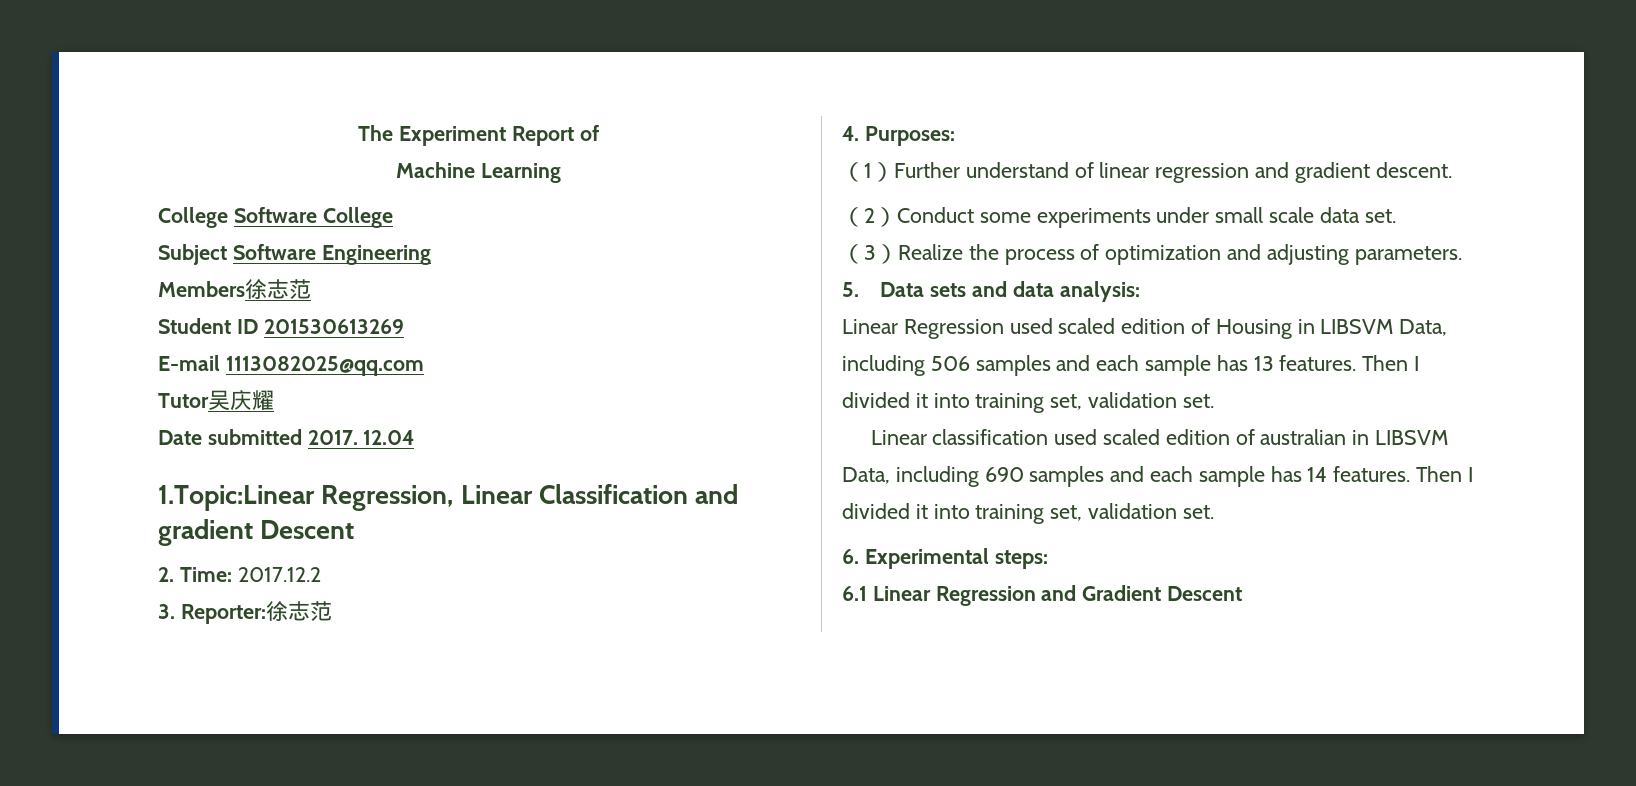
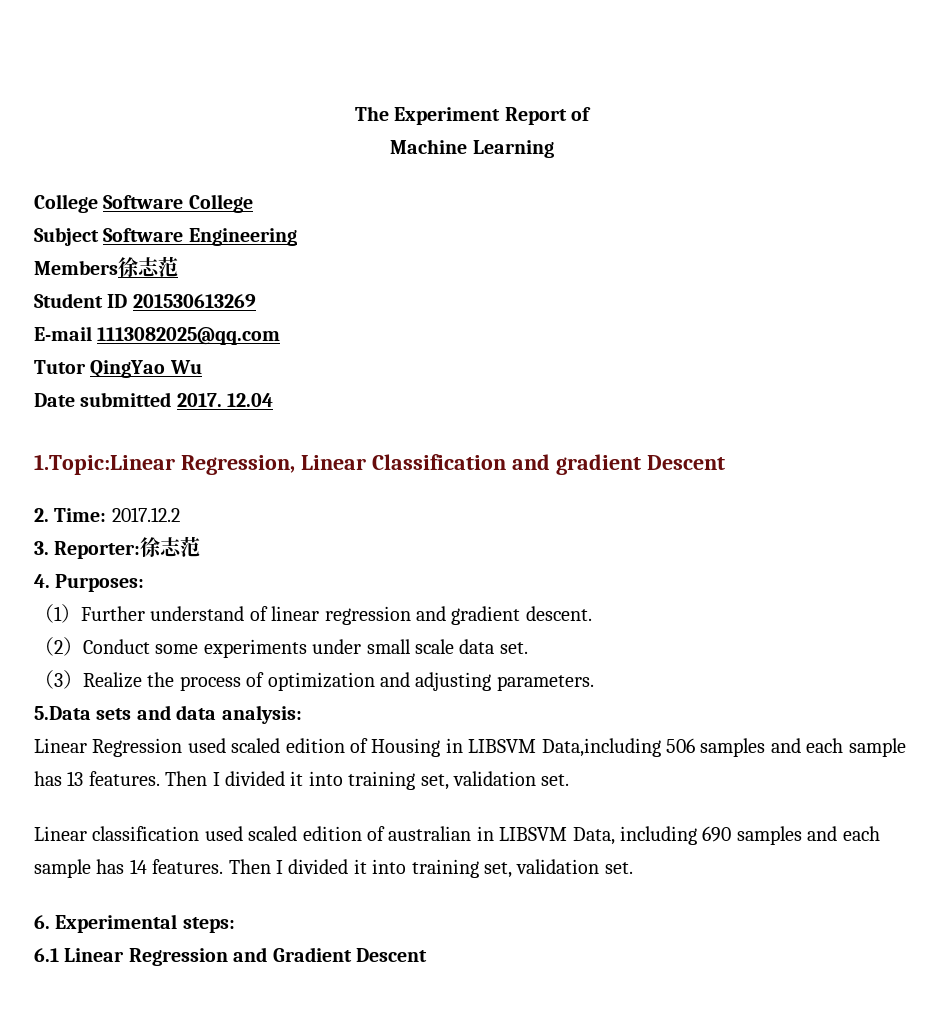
[207,390,274,411] 吴庆耀 -> [90,360,202,378] QingYao Wu
[842,282,925,297] 5. Data -> [34,706,91,720] 5.Data
[1399,319,1448,336] [842,355,925,376] Data, including -> [541,738,661,757] Data,including

